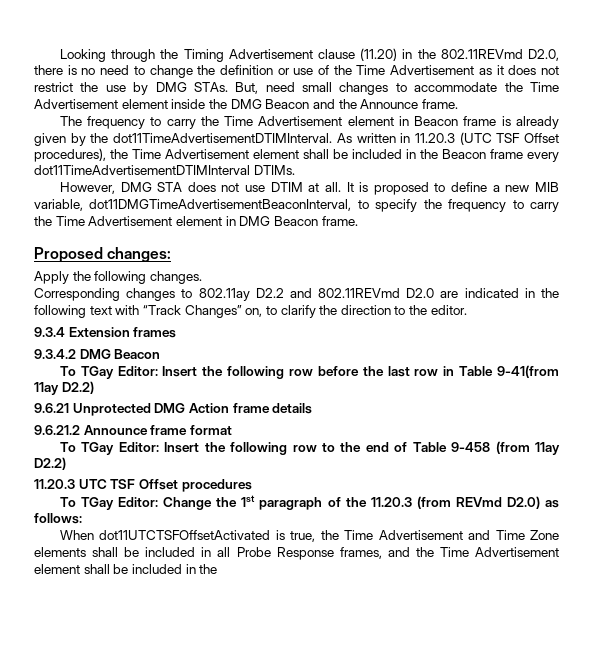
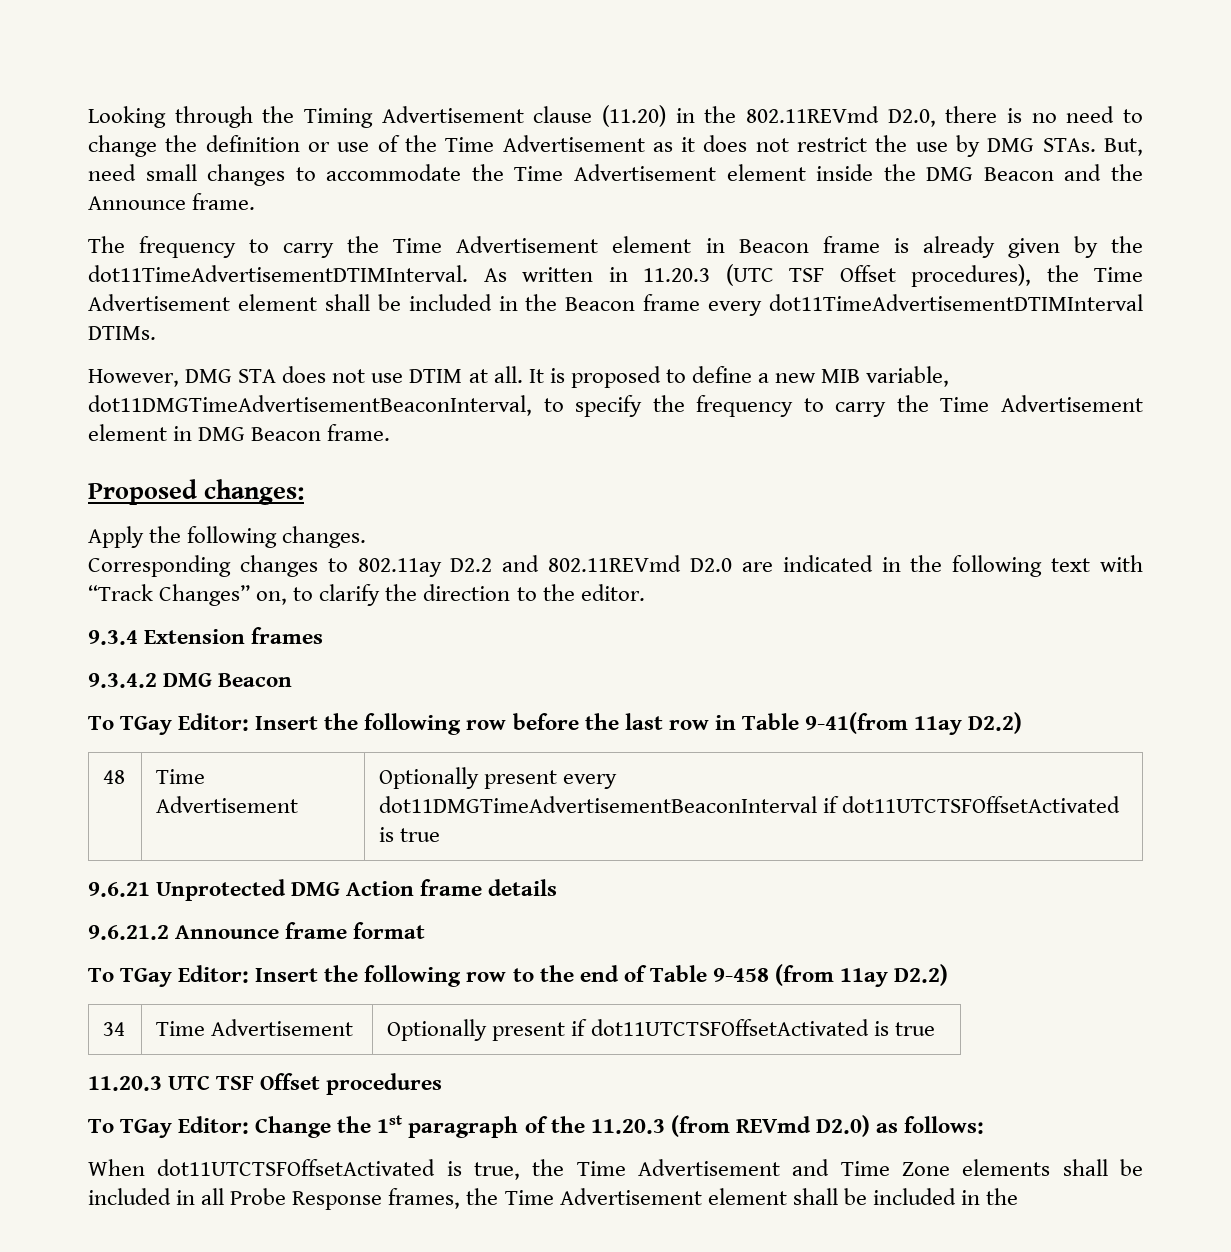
(94, 387) none -> [103,770,126,784] [156,769,206,784] [156,796,299,813] [379,767,618,789] [379,796,1121,813] [379,827,441,842] // 48 | Time Advertisement | Optionally present every // dot11DMGTimeAdvertisementBeaconInterval if dot11UTCTSFOffsetActivated is true
(66, 463) none -> [103,1022,126,1036] [156,1019,354,1036] [387,1019,935,1041] // 34 | Time Advertisement | Optionally present if dot11UTCTSFOffsetActivated is true
[387,547,410,557] and -> (461, 1198) none

